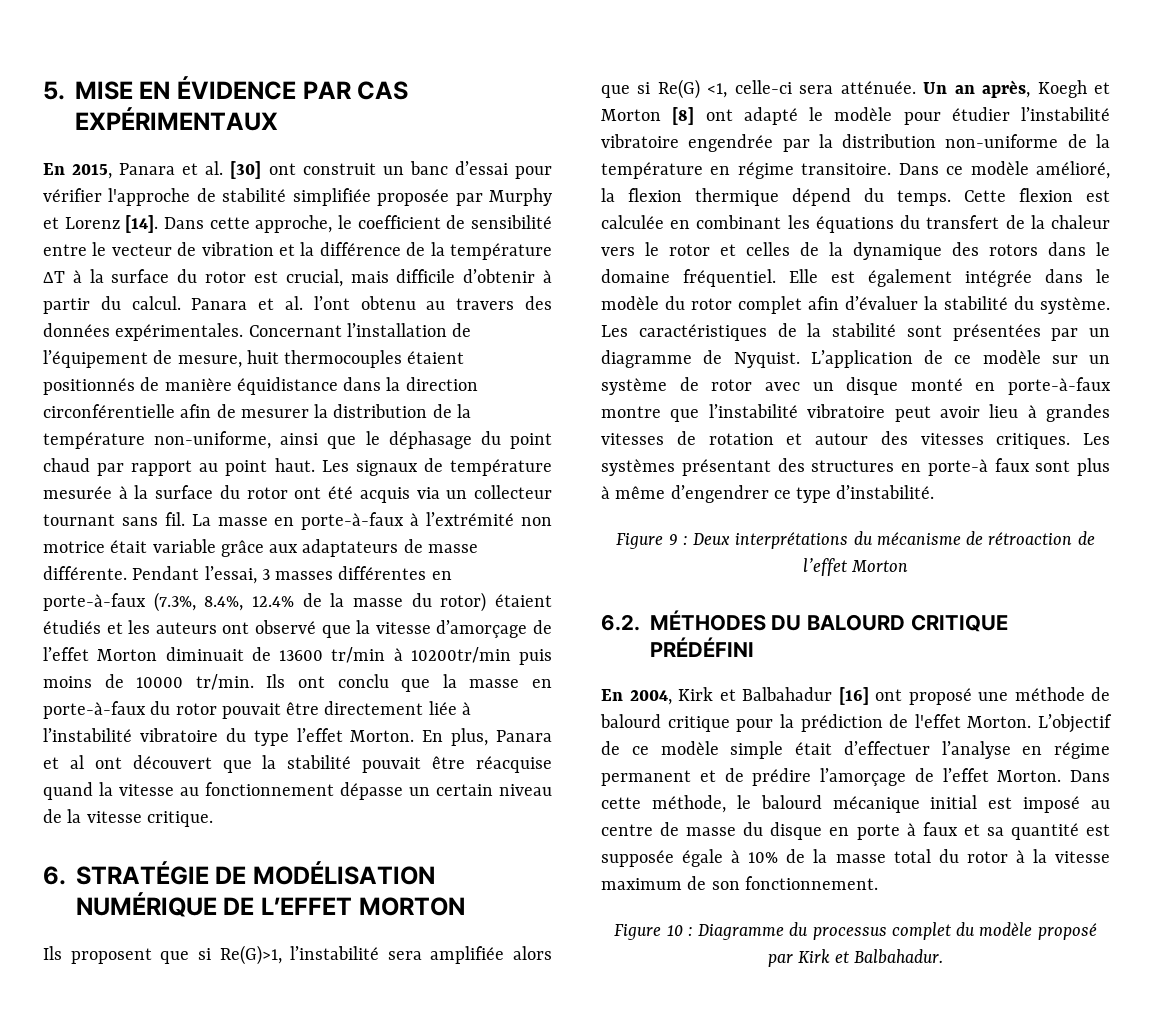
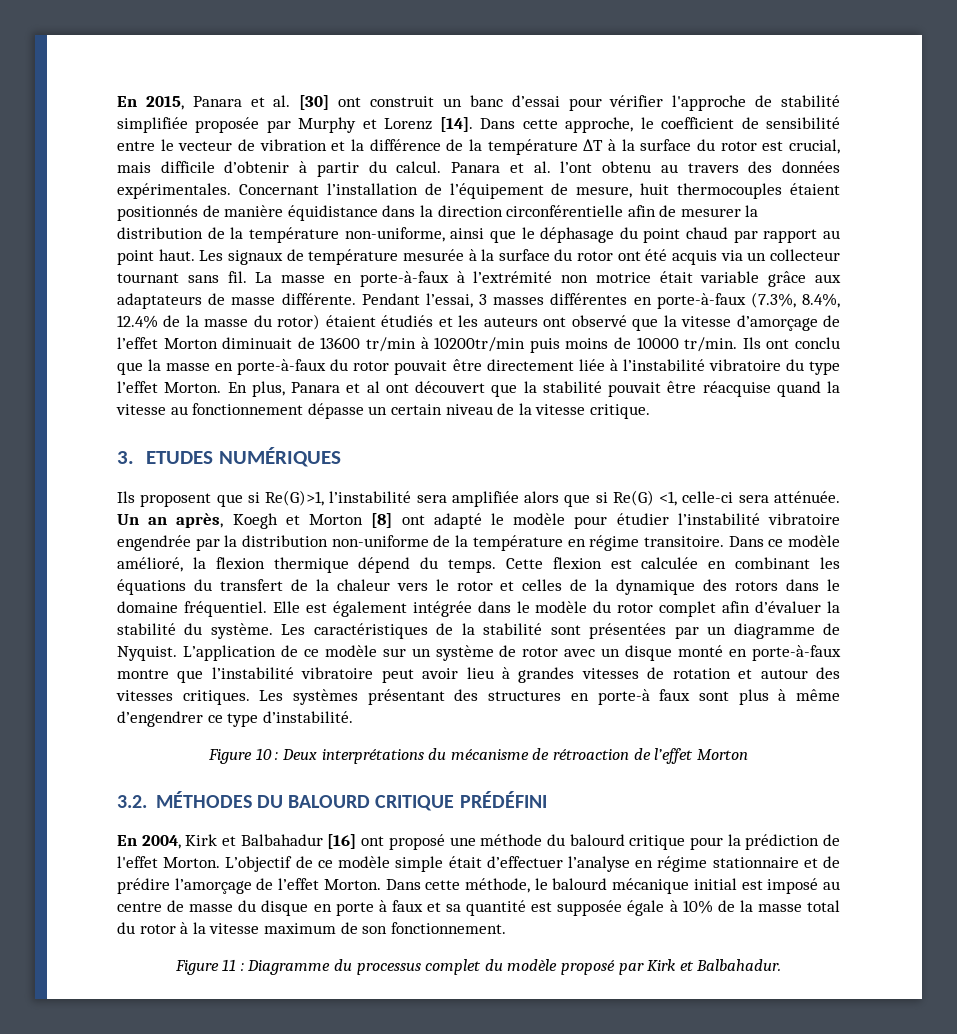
[43,76,409,100] [74,107,278,131] 5. MISE EN ÉVIDENCE PAR CAS EXPÉRIMENTAUX // -> (117, 101) none
[43,861,435,885] [75,892,465,917] 6. STRATÉGIE DE MODÉLISATION NUMÉRIQUE DE L’EFFET MORTON -> [117,447,341,467] 3. ETUDES NUMÉRIQUES
[668,534,678,545] 9 -> [255,748,272,760] 10
[601,614,640,631] 6.2. -> [117,795,147,808] 3.2.
[1091,687,1110,701] de -> [546,834,565,846] du
[601,770,691,786] permanent -> [712,857,799,868] stationnaire
[666,925,683,936] 10 -> [222,959,237,971] 11

